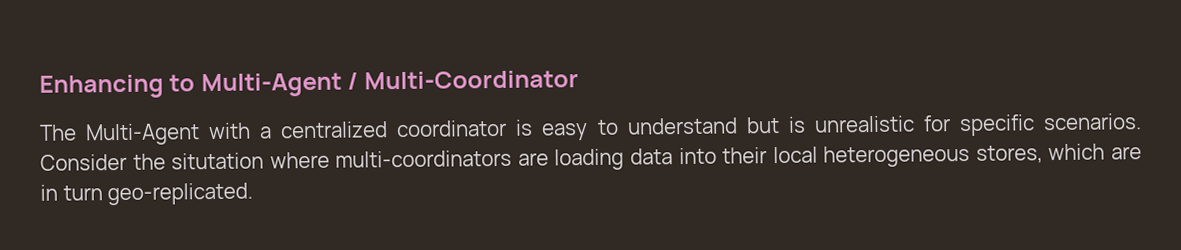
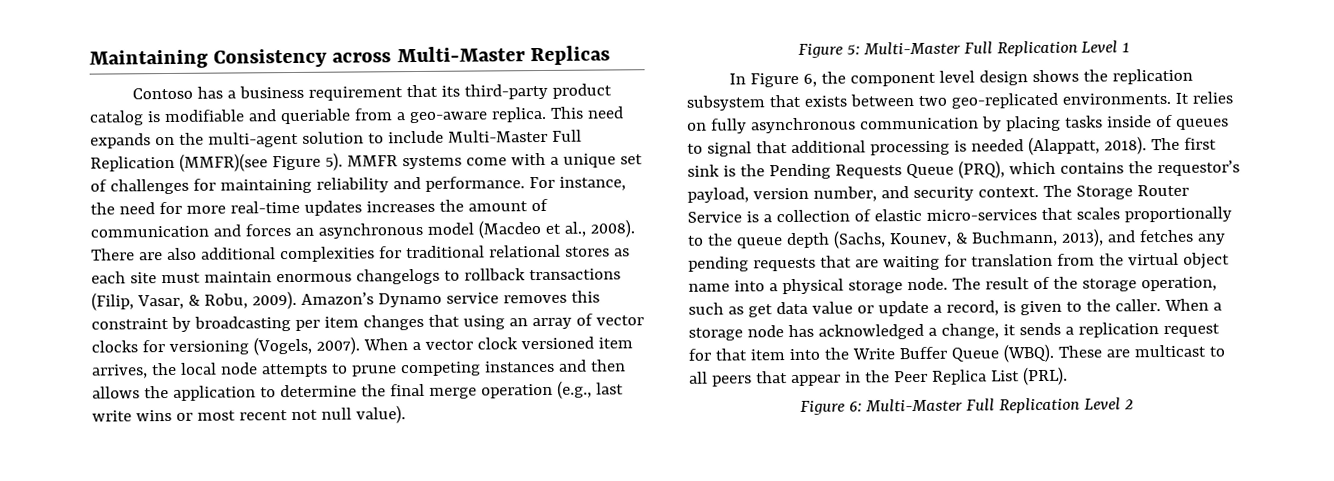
[39,70,579,99] [39,113,1143,146] [40,143,1142,171] [40,182,254,206] Enhancing to Multi-Agent / Multi-Coordinator // The Multi-Agent with a centralized coordinator is easy to understand but is unrealistic for specific scenarios. Consider the situtation where multi-coordinators are loading data into their local heterogeneous stores, which are in turn geo-replicated. -> [89,45,610,69] [131,83,612,101] [89,106,624,126] [90,129,582,149] [90,152,643,172] [90,176,626,195] [90,198,548,216] [90,219,635,239] [91,244,630,263] [91,268,621,285] [91,290,600,311] [91,313,644,332] [91,336,633,356] [91,359,626,379] [92,380,624,401] [92,405,406,424] [797,40,1131,58] [728,68,1193,88] [686,91,1233,111] [687,114,1229,134] [687,136,1217,157] [687,160,1240,180] [687,184,1189,203] [687,206,1232,223] [687,228,1226,249] [688,252,1230,272] [688,276,1217,295] [688,298,1222,318] [688,322,1220,341] [688,343,1225,363] [689,366,1068,387] [800,397,1134,415] Maintaining Consistency across Multi-Master Replicas // Contoso has a business requirement that its third-party product catalog is modifiable and queriable from a geo-aware replica. This need expands on the multi-agent solution to include Multi-Master Full Replication (MMFR)(see Figure 5). MMFR systems come with a unique set of challenges for maintaining reliability and performance. For instance, the need for more real-time updates increases the amount of communication and forces an asynchronous model (Macdeo et al., 2008). There are also additional complexities for traditional relational stores as each site must maintain enormous changelogs to rollback transactions (Filip, Vasar, & Robu, 2009). Amazon’s Dynamo service removes this constraint by broadcasting per item changes that using an array of vector clocks for versioning (Vogels, 2007). When a vector clock versioned item arrives, the local node attempts to prune competing instances and then allows the application to determine the final merge operation (e.g., last write wins or most recent not null value). // Figure 5: Multi-Master Full Replication Level 1 // In Figure 6, the component level design shows the replication subsystem that exists between two geo-replicated environments. It relies on fully asynchronous communication by placing tasks inside of queues to signal that additional processing is needed (Alappatt, 2018). The first sink is the Pending Requests Queue (PRQ), which contains the requestor’s payload, version number, and security context. The Storage Router Service is a collection of elastic micro-services that scales proportionally to the queue depth (Sachs, Kounev, & Buchmann, 2013), and fetches any pending requests that are waiting for translation from the virtual object name into a physical storage node. The result of the storage operation, such as get data value or update a record, is given to the caller. When a storage node has acknowledged a change, it sends a replication request for that item into the Write Buffer Queue (WBQ). These are multicast to all peers that appear in the Peer Replica List (PRL). // Figure 6: Multi-Master Full Replication Level 2

